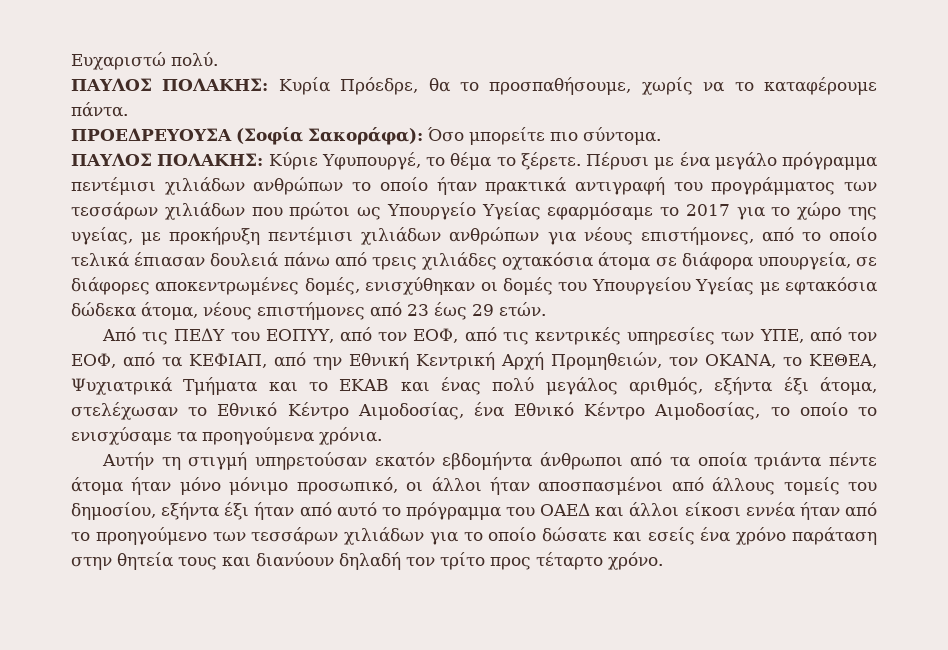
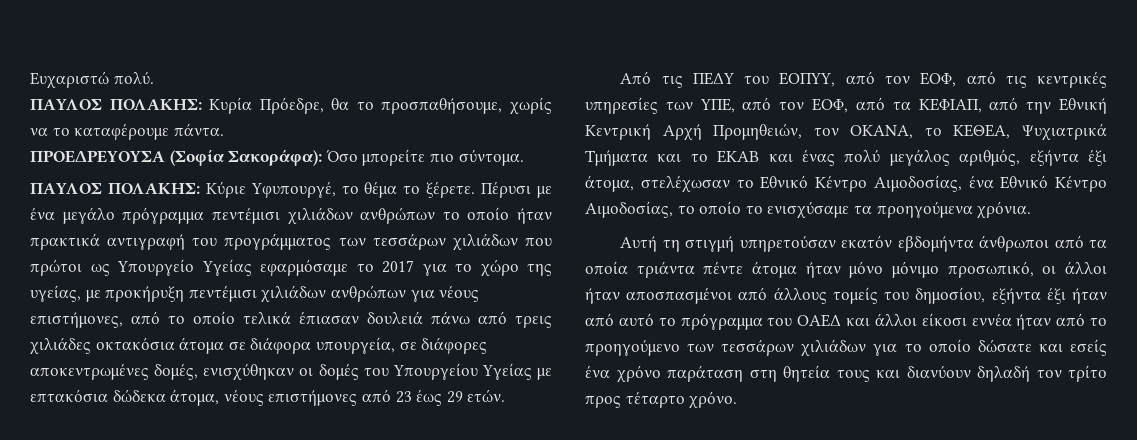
[502,252,595,270] οχτακόσια -> [95,337,175,350] οκτακόσια
[784,277,878,295] εφτακόσια -> [30,389,108,402] επτακόσια
[101,452,154,470] Αυτήν -> [620,236,658,252] Αυτή
[71,557,112,570] στην -> [749,370,777,382] στη

